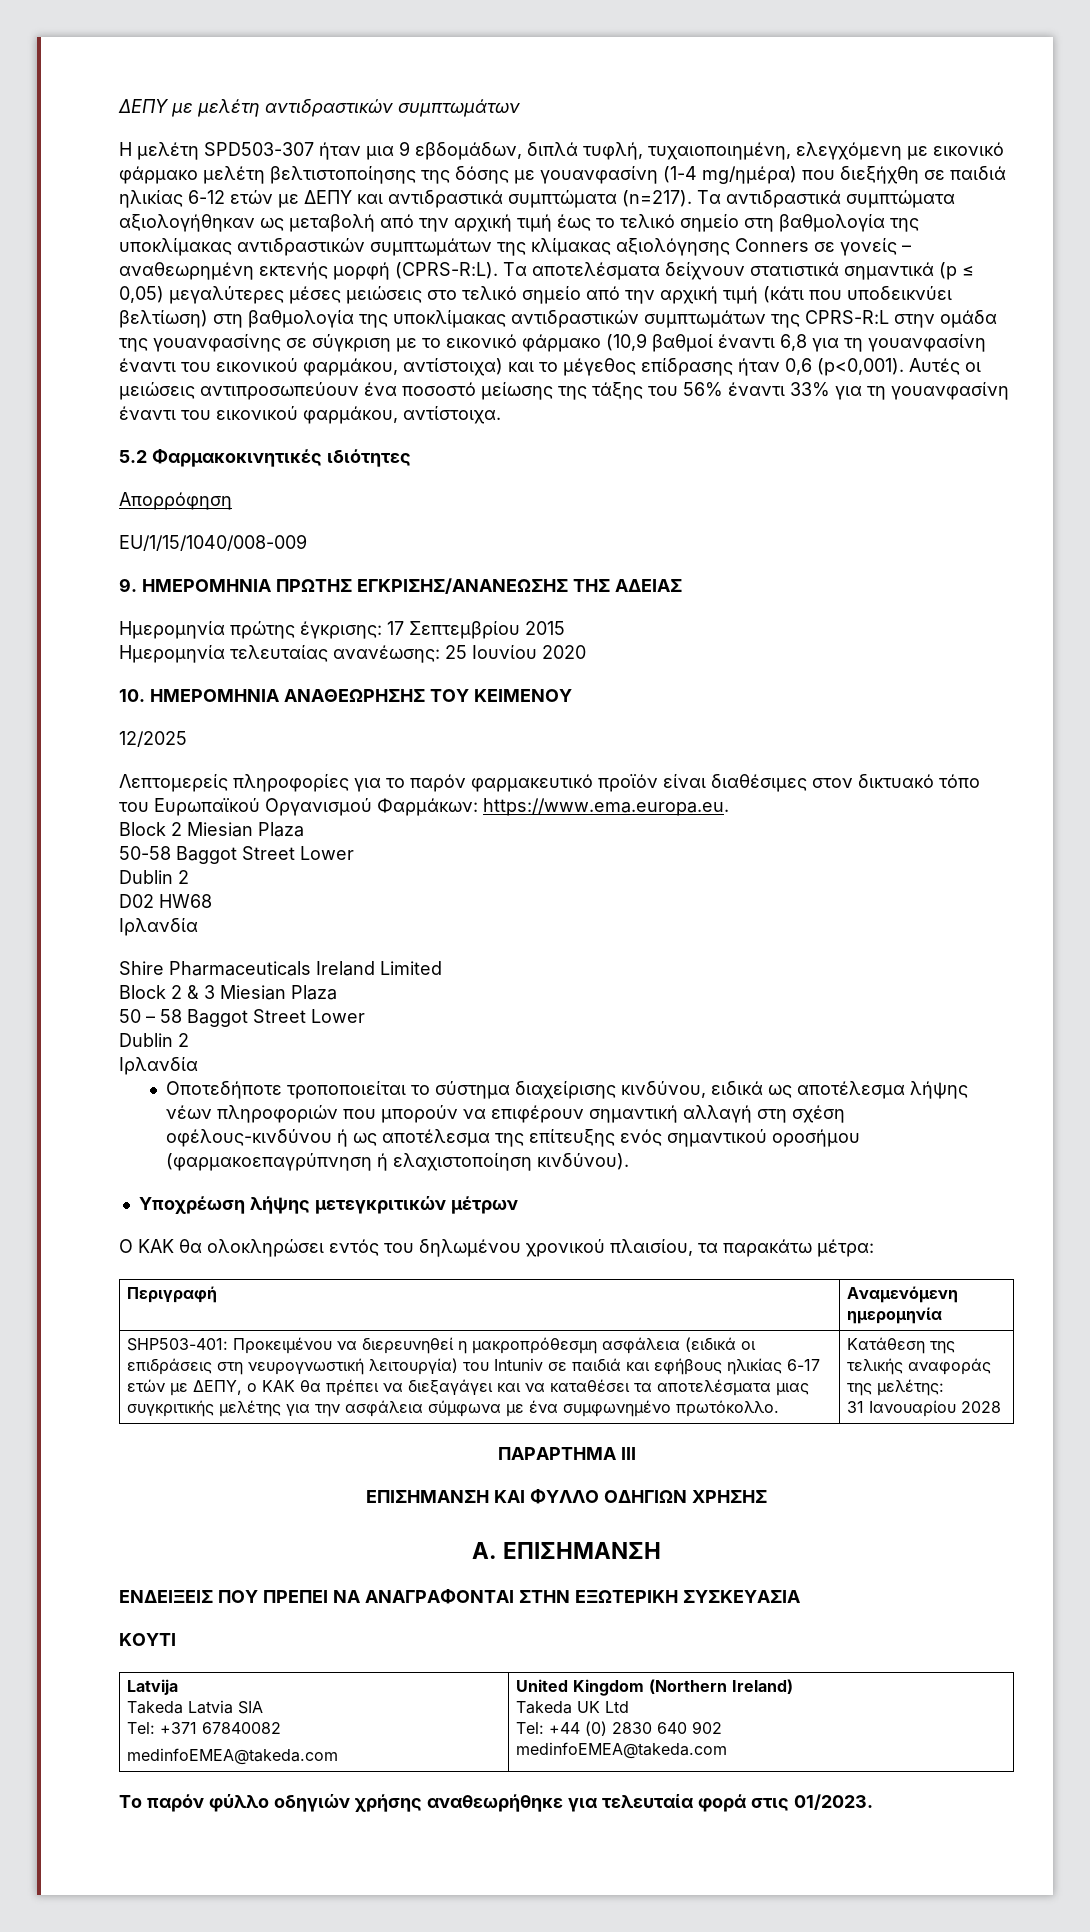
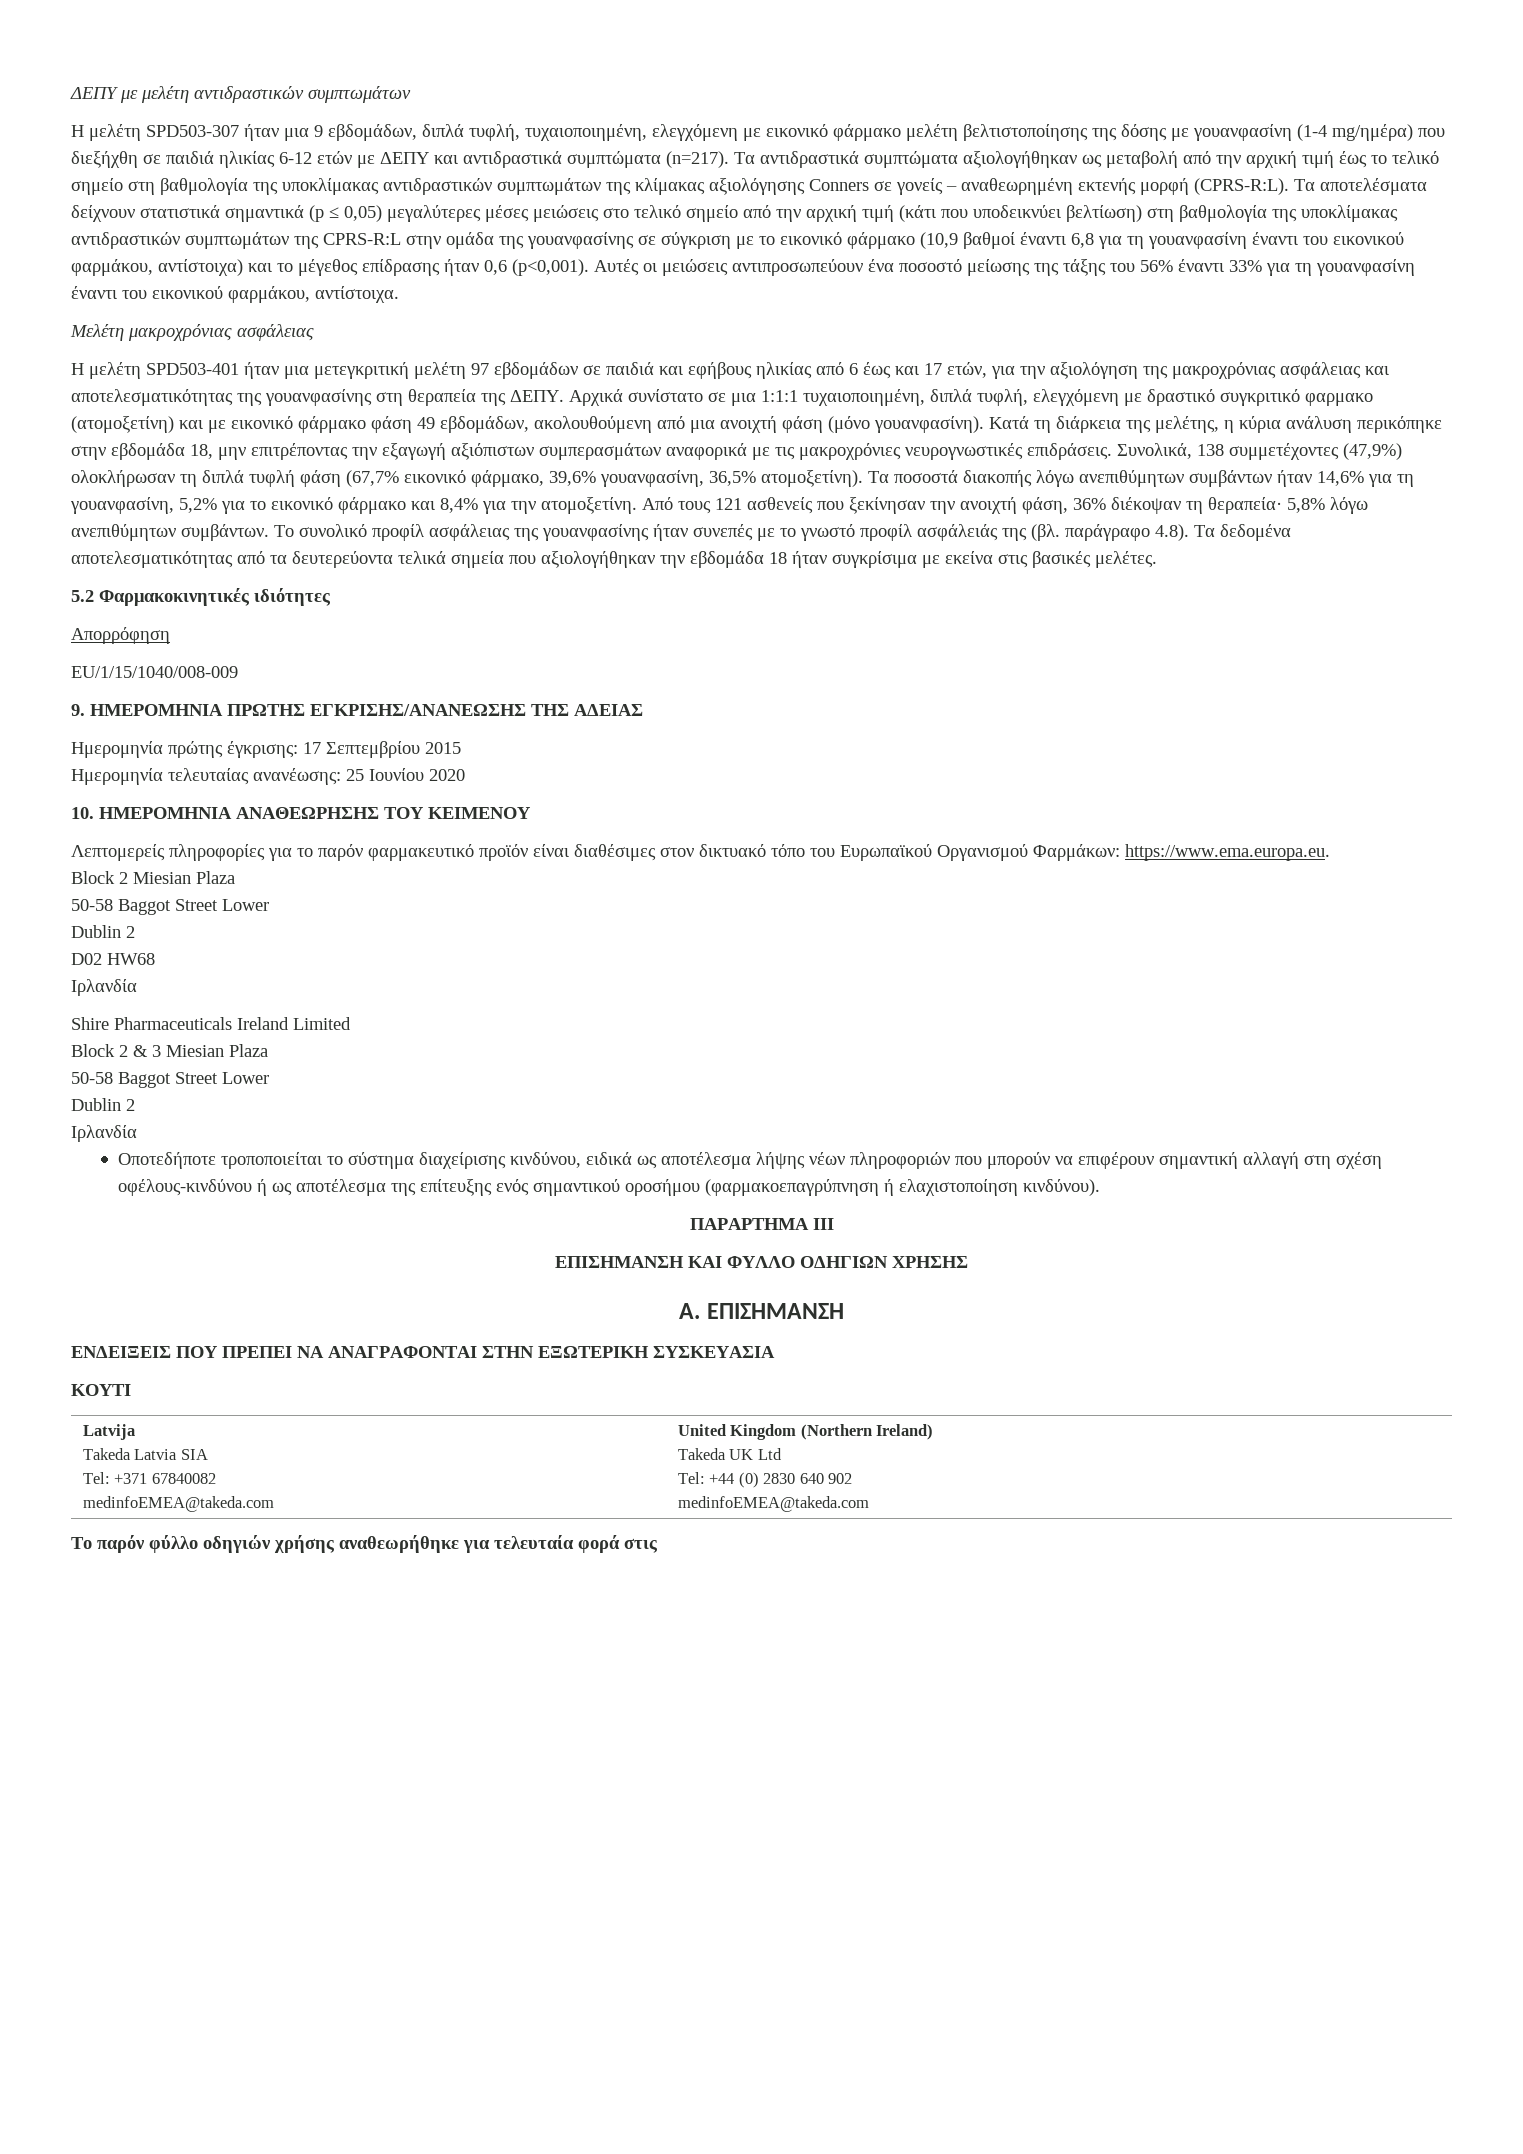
(501, 415) none -> [70,324,314,341] [71,362,1389,379] [71,389,1373,406] [71,416,1442,433] [71,443,1402,460] [71,470,1414,487] [70,497,1368,514] [71,524,1291,541] [71,551,1157,568] // Μελέτη μακροχρόνιας ασφάλειας // Η μελέτη SPD503-401 ήταν μια μετεγκριτική μελέτη 97 εβδομάδων σε παιδιά και εφήβους ηλικίας από 6 έως και 17 ετών, για την αξιολόγηση της μακροχρόνιας ασφάλειας και αποτελεσματικότητας της γουανφασίνης στη θεραπεία της ΔΕΠΥ. Αρχικά συνίστατο σε μια 1:1:1 τυχαιοποιημένη, διπλά τυφλή, ελεγχόμενη με δραστικό συγκριτικό φαρμακο (ατομοξετίνη) και με εικονικό φάρμακο φάση 49 εβδομάδων, ακολουθούμενη από μια ανοιχτή φάση (μόνο γουανφασίνη). Κατά τη διάρκεια της μελέτης, η κύρια ανάλυση περικόπηκε στην εβδομάδα 18, μην επιτρέποντας την εξαγωγή αξιόπιστων συμπερασμάτων αναφορικά με τις μακροχρόνιες νευρογνωστικές επιδράσεις. Συνολικά, 138 συμμετέχοντες (47,9%) ολοκλήρωσαν τη διπλά τυφλή φάση (67,7% εικονικό φάρμακο, 39,6% γουανφασίνη, 36,5% ατομοξετίνη). Τα ποσοστά διακοπής λόγω ανεπιθύμητων συμβάντων ήταν 14,6% για τη γουανφασίνη, 5,2% για το εικονικό φάρμακο και 8,4% για την ατομοξετίνη. Από τους 121 ασθενείς που ξεκίνησαν την ανοιχτή φάση, 36% διέκοψαν τη θεραπεία· 5,8% λόγω ανεπιθύμητων συμβάντων. Το συνολικό προφίλ ασφάλειας της γουανφασίνης ήταν συνεπές με το γνωστό προφίλ ασφάλειάς της (βλ. παράγραφο 4.8). Τα δεδομένα αποτελεσματικότητας από τα δευτερεύοντα τελικά σημεία που αξιολογήθηκαν την εβδομάδα 18 ήταν συγκρίσιμα με εκείνα στις βασικές μελέτες.
[119,731,187,747] // 12/2025 -> (531, 813) none
[119,1009,182,1023] 50 – 58 -> [71,1072,113,1084] 50-58
[138,1196,518,1214] [119,1239,874,1257] [126,1286,217,1303] [846,1286,958,1303] [846,1307,942,1324] [126,1337,756,1354] [126,1358,820,1375] [126,1379,809,1396] [126,1400,779,1417] [846,1337,955,1354] [846,1358,991,1375] [846,1379,944,1396] [846,1400,1001,1417] // Υποχρέωση λήψης μετεγκριτικών μέτρων // Ο ΚΑΚ θα ολοκληρώσει εντός του δηλωμένου χρονικού πλαισίου, τα παρακάτω μέτρα: // Περιγραφή | Αναμενόμενη ημερομηνία // SHP503-401: Προκειμένου να διερευνηθεί η μακροπρόθεσμη ασφάλεια (ειδικά οι επιδράσεις στη νευρογνωστική λειτουργία) του Intuniv σε παιδιά και εφήβους ηλικίας 6-17 ετών με ΔΕΠΥ, ο ΚΑΚ θα πρέπει να διεξαγάγει και να καταθέσει τα αποτελέσματα μιας συγκριτικής μελέτης για την ασφάλεια σύμφωνα με ένα συμφωνημένο πρωτόκολλο. | Κατάθεση της τελικής αναφοράς της μελέτης: // 31 Ιανουαρίου 2028 -> (1101, 1187) none
[794,1794,873,1810] 01/2023. -> (657, 1545) none

